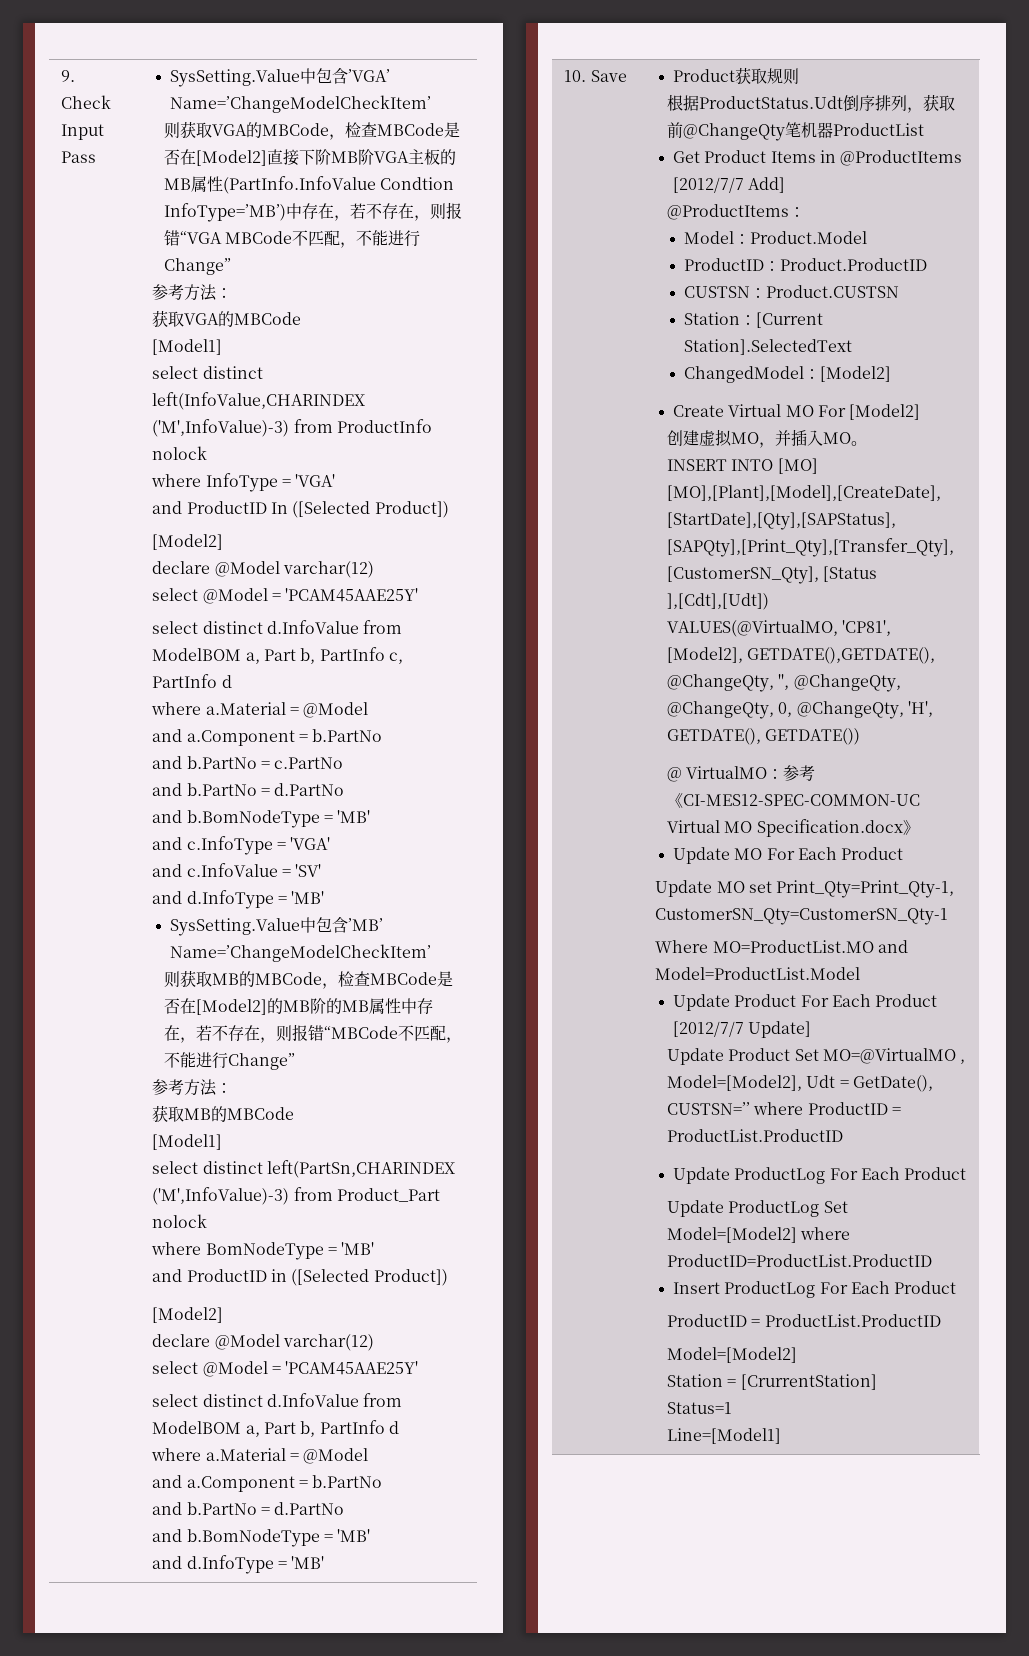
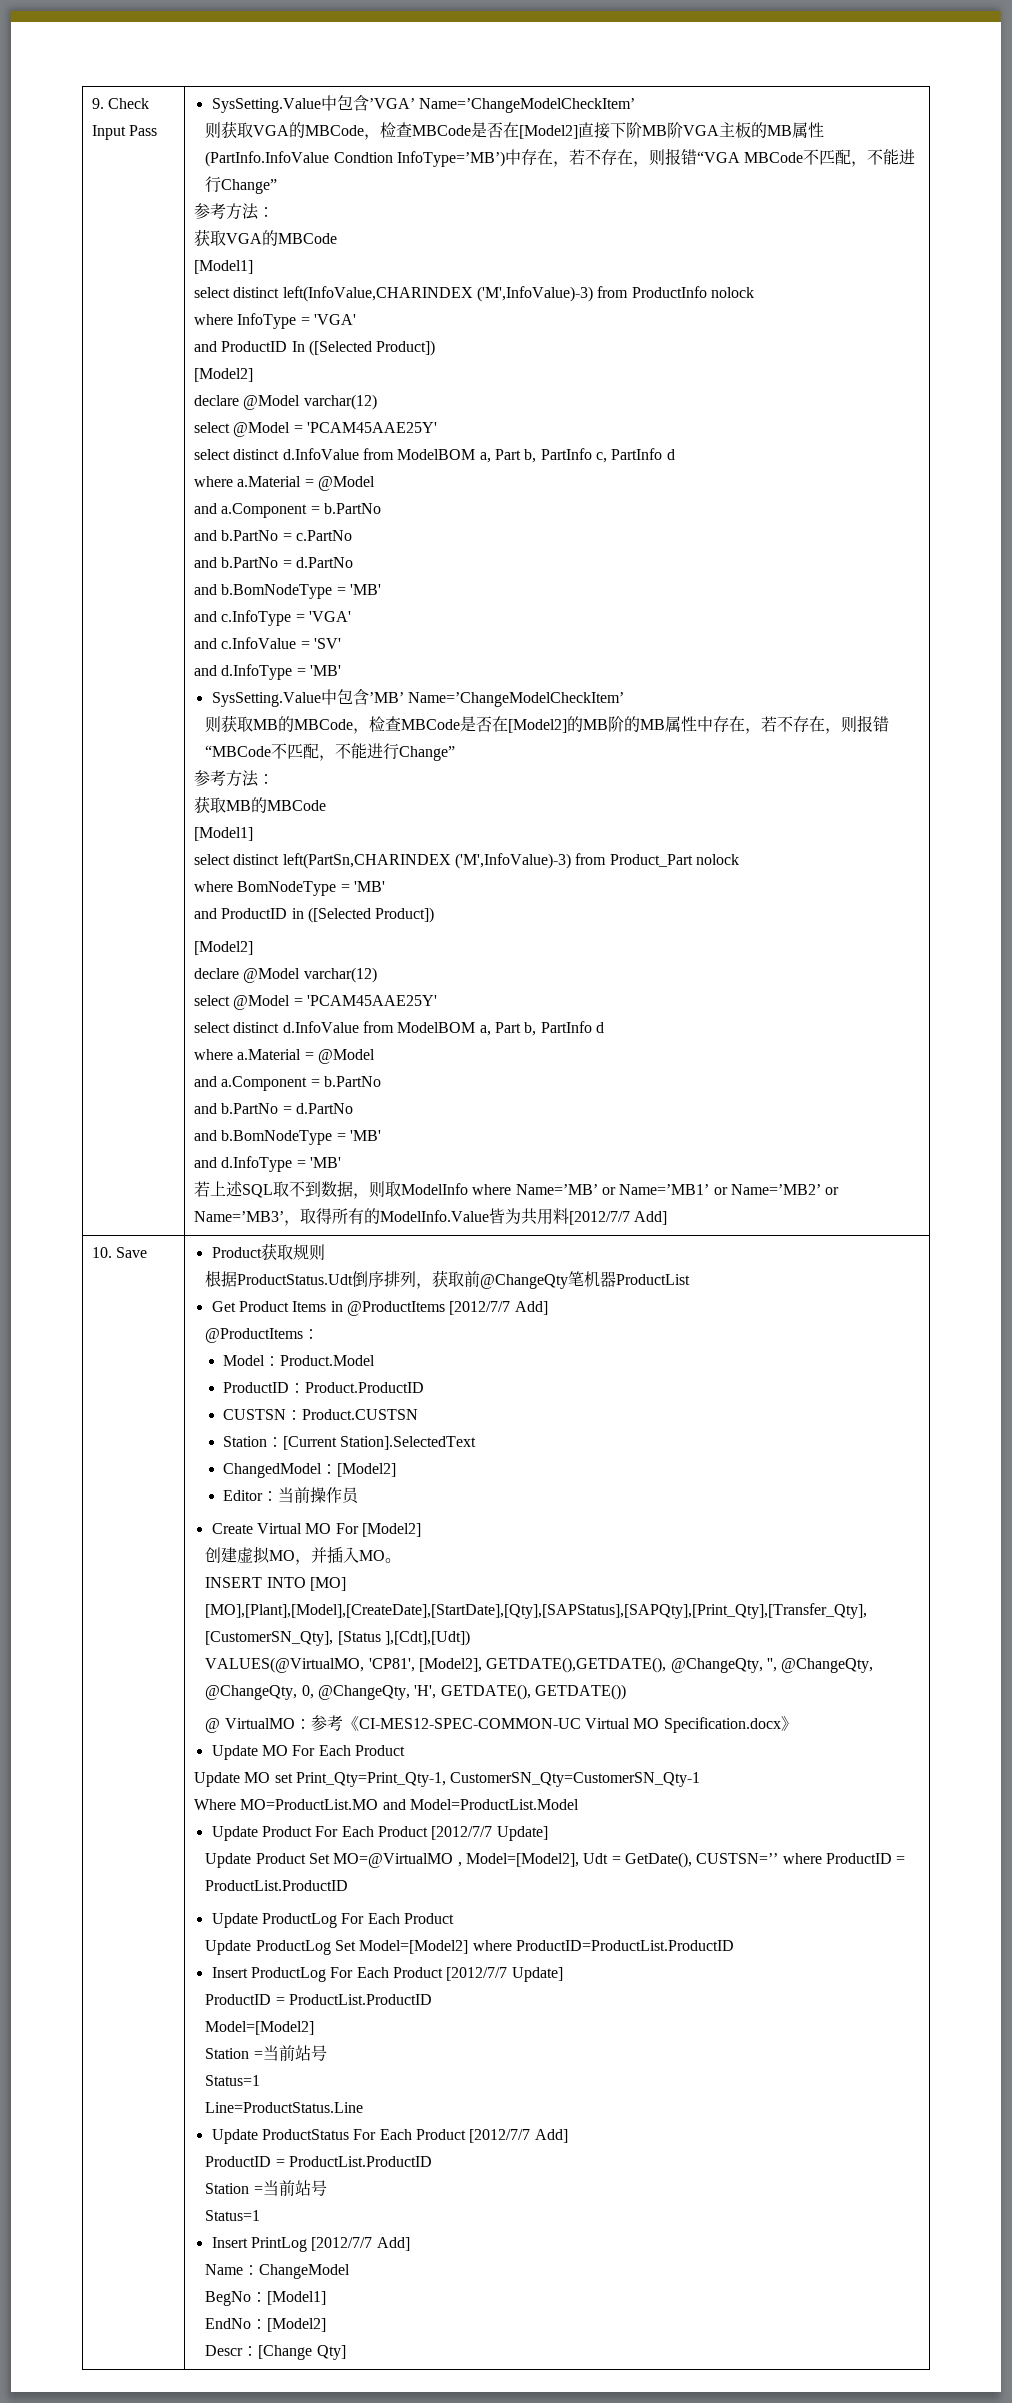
(325, 1562) none -> [194,1181,840,1199] [194,1208,668,1226] // 若上述SQL取不到数据，则取ModelInfo where Name=’MB’ or Name=’MB1’ or Name=’MB2’ or Name=’MB3’，取得所有的ModelInfo.Value皆为共用料[2012/7/7 Add]
(892, 374) none -> [223,1487,360,1504] // Editor：当前操作员
(957, 1287) none -> [446,1967,563,1982] [2012/7/7 Update]
[740,1374,877,1390] [666,1402,732,1414] [666,1428,781,1444] [CrurrentStation] // Status=1 // Line=[Model1] -> [262,2045,327,2061] [205,2075,261,2086] [205,2102,364,2113] [211,2129,568,2144] [205,2156,433,2167] [205,2180,327,2196] [205,2210,261,2221] [211,2237,410,2252] [205,2264,351,2279] [205,2291,327,2306] [205,2318,327,2332] [205,2345,346,2360] 当前站号 // Status=1 // Line=ProductStatus.Line // Update ProductStatus For Each Product [2012/7/7 Add] // ProductID = ProductList.ProductID // Station =当前站号 // Status=1 // Insert PrintLog [2012/7/7 Add] // Name：ChangeModel // BegNo：[Model1] // EndNo：[Model2] // Descr：[Change Qty]

